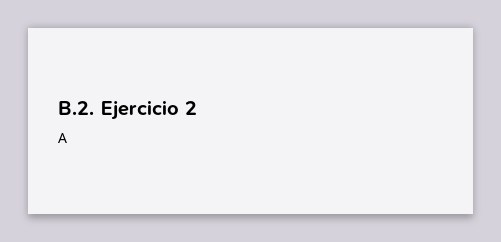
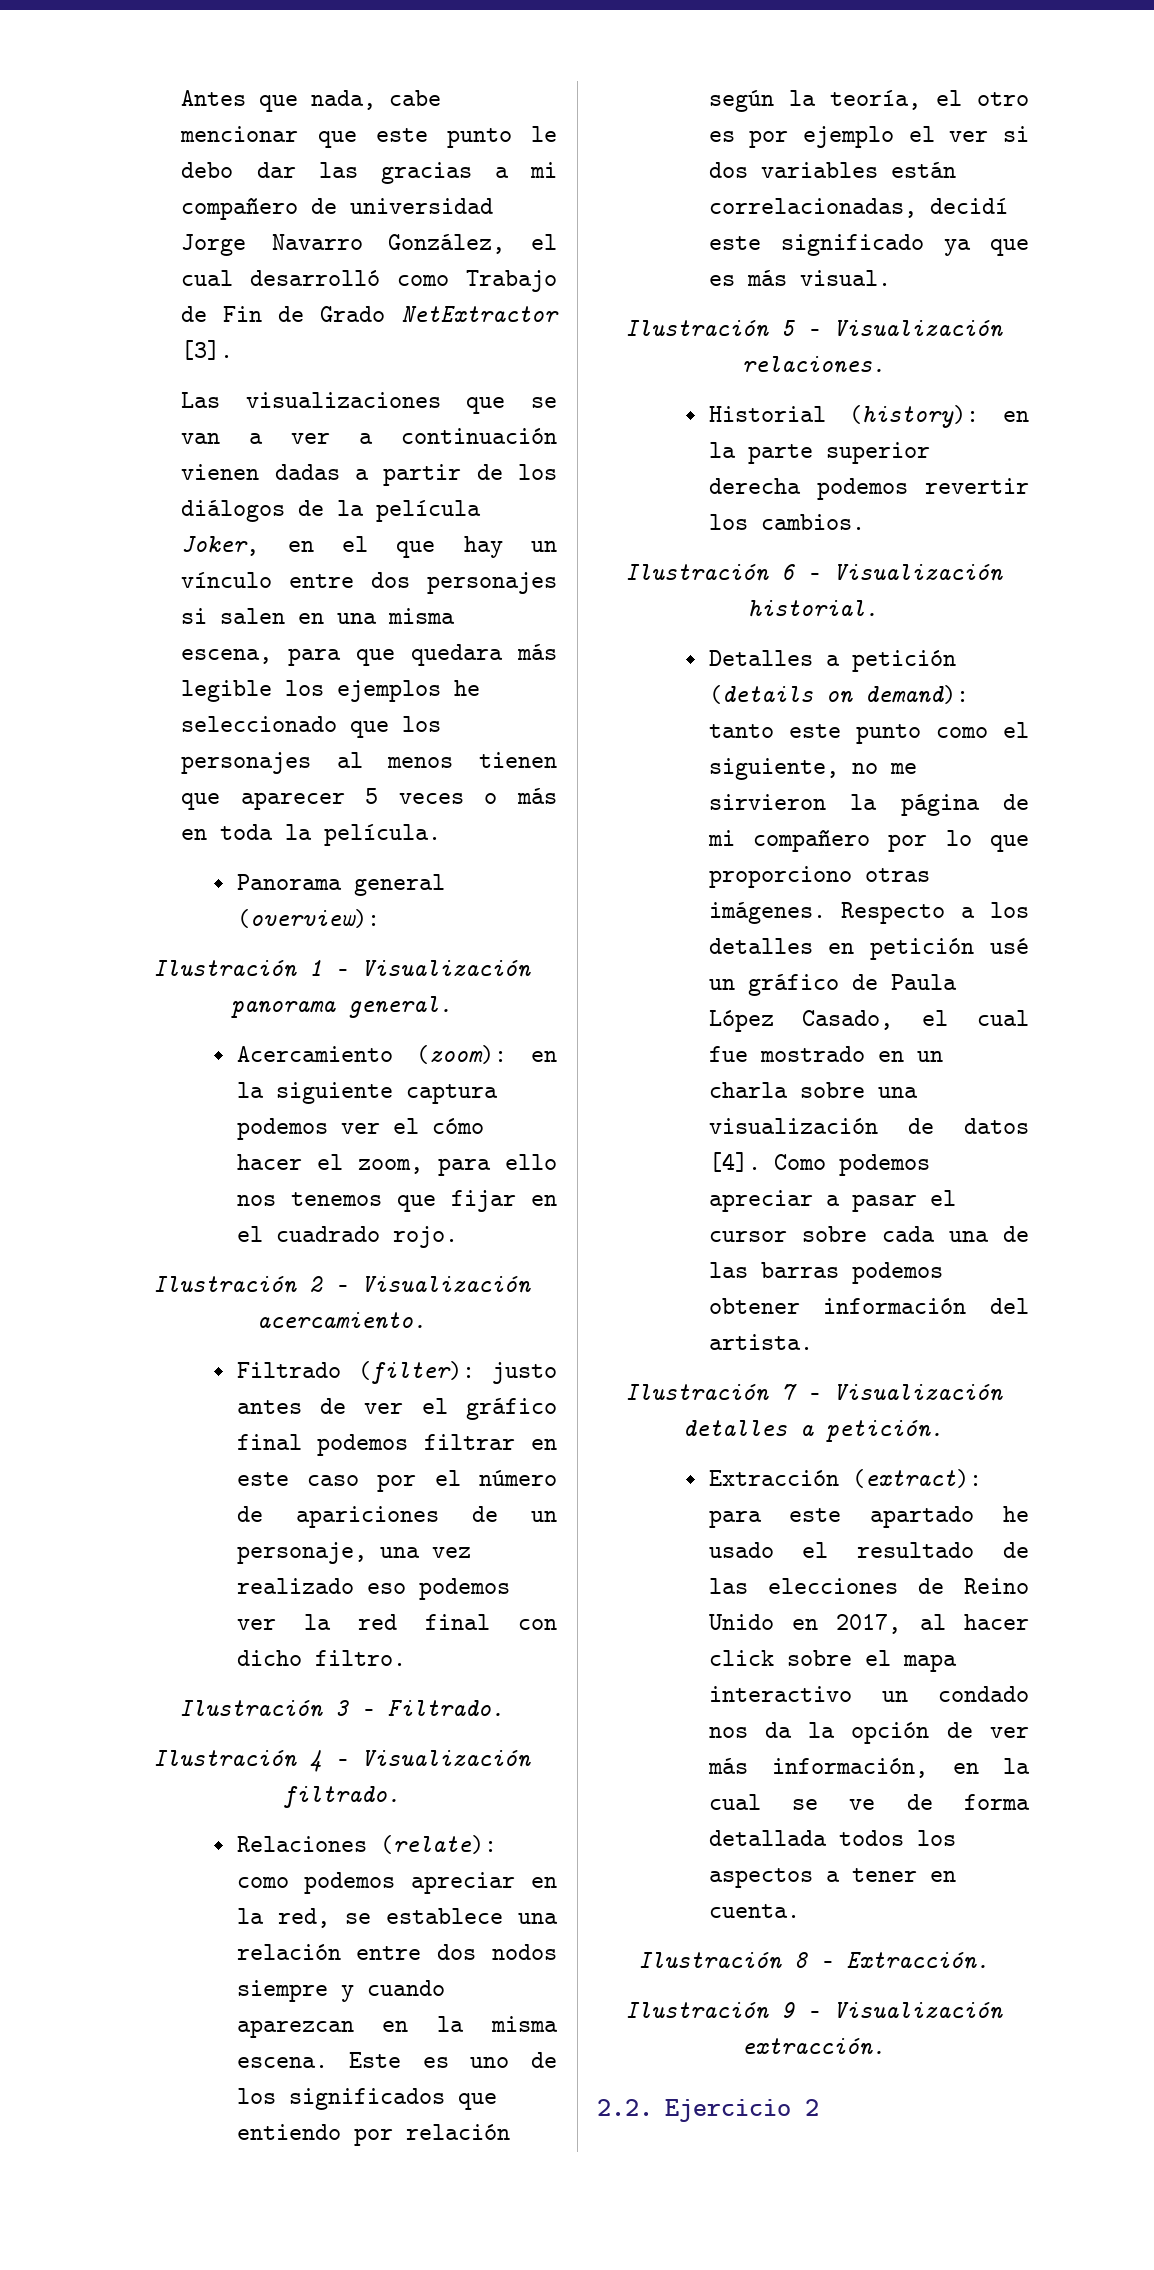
[58,101,94,115] B.2. -> [181,90,442,112] [180,126,557,148] [181,162,557,184] [181,198,494,220] [181,234,557,256] [181,270,557,292] [181,306,559,322] [181,340,234,360] [181,392,557,414] [181,428,557,444] [181,464,557,486] [181,500,482,522] [181,536,557,558] [181,572,557,594] [181,608,456,624] [181,644,557,666] [181,680,481,702] [181,716,442,738] [181,752,557,774] [181,788,557,810] [181,824,442,846] [236,874,445,896] [236,909,380,928] [152,960,531,977] [230,996,452,1018] [236,1045,557,1064] [236,1082,498,1104] [236,1118,484,1140] [236,1154,557,1176] [236,1190,557,1212] [236,1226,458,1248] [152,1276,531,1293] [256,1312,426,1329] [236,1361,557,1384] [236,1398,557,1420] [236,1434,557,1456] [236,1470,557,1492] [236,1506,557,1528] [236,1542,471,1564] [236,1578,510,1600] [236,1614,557,1630] [236,1650,406,1666] [178,1700,504,1717] [152,1750,531,1772] [282,1786,400,1808] [236,1835,497,1854] [236,1872,557,1894] [236,1908,558,1928] [236,1944,557,1960] [236,1980,445,2002] [236,2016,558,2038] [236,2052,557,2068] [236,2088,497,2110] [236,2124,510,2146] [708,90,1029,112] [708,126,1029,148] [708,162,956,178] [708,198,1008,218] [708,234,1029,256] [708,270,891,286] [624,320,1003,337] [741,356,885,373] [708,405,1029,428] [708,442,930,464] [708,478,1029,500] [708,514,865,530] [624,564,1003,581] [748,600,878,617] [708,650,956,672] [708,685,969,704] [708,722,1029,744] [708,758,917,780] [708,794,1029,816] [707,830,1029,852] [708,866,930,888] [708,902,1029,924] [708,938,1029,960] [708,974,957,996] [708,1010,1029,1032] [708,1046,943,1062] [708,1082,918,1098] [708,1118,1029,1134] [708,1152,930,1176] [708,1190,956,1212] [708,1226,1029,1242] [708,1262,943,1284] [708,1298,1029,1314] [708,1334,813,1350] [624,1384,1003,1401] [683,1420,943,1442] [708,1469,982,1488] [708,1506,1029,1528] [708,1542,1029,1558] [708,1578,1029,1594] [708,1614,1029,1634] [708,1650,957,1672] [708,1686,1029,1702] [708,1722,1029,1744] [707,1758,1030,1778] [708,1794,1030,1810] [708,1830,956,1846] [708,1868,956,1888] [708,1904,800,1918] [637,1952,989,1969] [624,2002,1003,2019] [741,2038,885,2055] [597,2099,653,2116] Antes que nada, cabe mencionar que este punto le debo dar las gracias a mi compañero de universidad Jorge Navarro González, el cual desarrolló como Trabajo de Fin de Grado NetExtractor [3]. // Las visualizaciones que se van a ver a continuación vienen dadas a partir de los diálogos de la película Joker, en el que hay un vínculo entre dos personajes si salen en una misma escena, para que quedara más legible los ejemplos he seleccionado que los personajes al menos tienen que aparecer 5 veces o más en toda la película. // Panorama general (overview): // Ilustración 1 – Visualización panorama general. // Acercamiento (zoom): en la siguiente captura podemos ver el cómo hacer el zoom, para ello nos tenemos que fijar en el cuadrado rojo. // Ilustración 2 - Visualización acercamiento. // Filtrado (filter): justo antes de ver el gráfico final podemos filtrar en este caso por el número de apariciones de un personaje, una vez realizado eso podemos ver la red final con dicho filtro. // Ilustración 3 – Filtrado. // Ilustración 4 - Visualización filtrado. // Relaciones (relate): como podemos apreciar en la red, se establece una relación entre dos nodos siempre y cuando aparezcan en la misma escena. Este es uno de los significados que entiendo por relación según la teoría, el otro es por ejemplo el ver si dos variables están correlacionadas, decidí este significado ya que es más visual. // Ilustración 5 - Visualización relaciones. // Historial (history): en la parte superior derecha podemos revertir los cambios. // Ilustración 6 - Visualización historial. // Detalles a petición (details on demand): tanto este punto como el siguiente, no me sirvieron la página de mi compañero por lo que proporciono otras imágenes. Respecto a los detalles en petición usé un gráfico de Paula López Casado, el cual fue mostrado en un charla sobre una visualización de datos [4]. Como podemos apreciar a pasar el cursor sobre cada una de las barras podemos obtener información del artista. // Ilustración 7 - Visualización detalles a petición. // Extracción (extract): para este apartado he usado el resultado de las elecciones de Reino Unido en 2017, al hacer click sobre el mapa interactivo un condado nos da la opción de ver más información, en la cual se ve de forma detallada todos los aspectos a tener en cuenta. // Ilustración 8 – Extracción. // Ilustración 9 - Visualización extracción. // 2.2.
[58,133,67,143] // A -> (820, 2107) none

